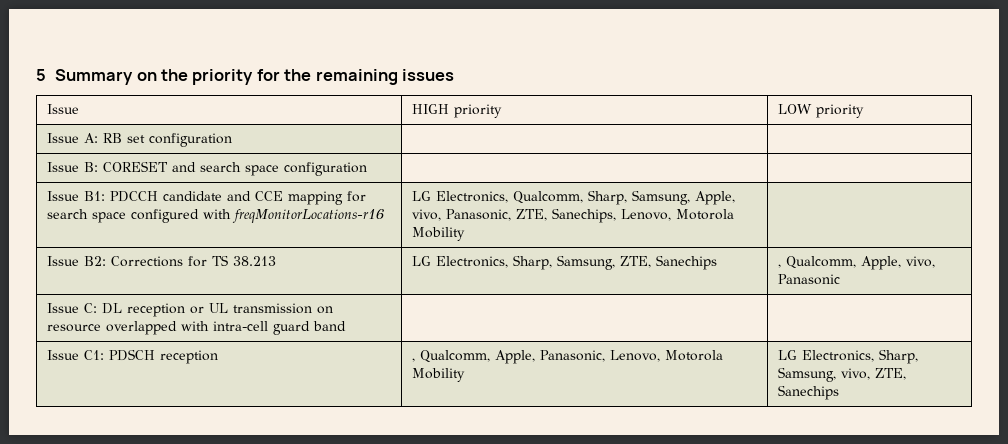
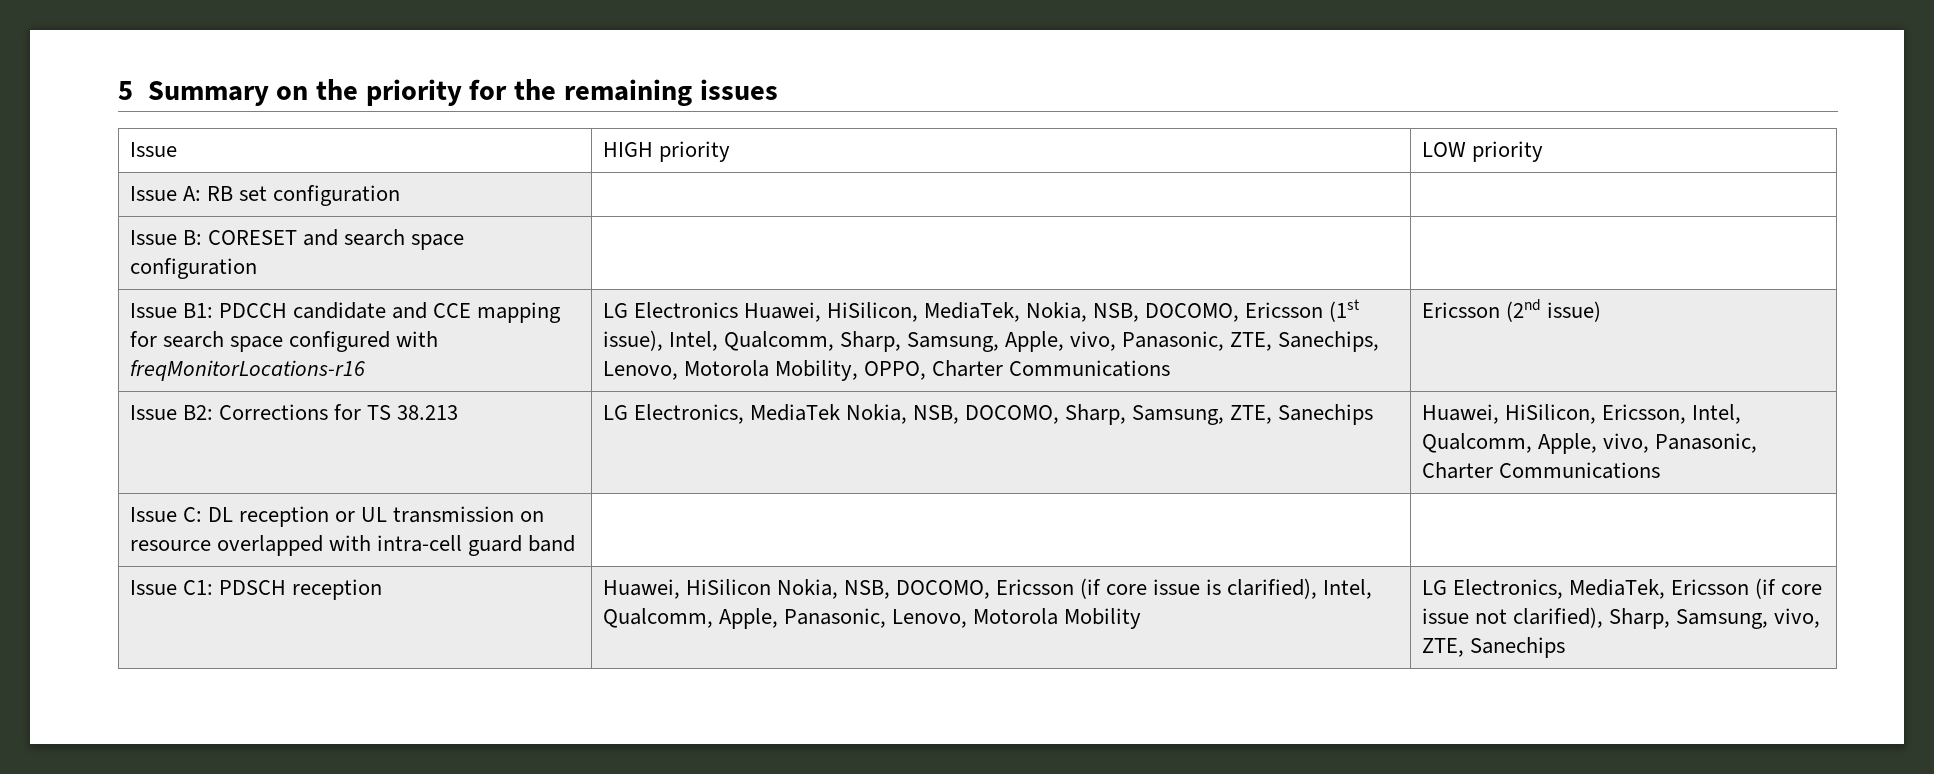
[435,191,508,203] Electronics, -> [633,299,1361,322] [602,330,718,351] Electronics Huawei, HiSilicon, MediaTek, Nokia, NSB, DOCOMO, Ericsson (1st issue), Intel,
[411,227,465,241] Mobility | -> [774,360,1171,381] [1421,299,1601,322] Mobility, OPPO, Charter Communications | Ericsson (2nd issue)
(508, 262) none -> [749,404,1060,424] MediaTek Nokia, NSB, DOCOMO,
[777,256,935,270] [777,274,840,285] , Qualcomm, Apple, vivo, Panasonic -> [1421,404,1741,424] [1421,433,1757,454] [1421,462,1660,479] Huawei, HiSilicon, Ericsson, Intel, Qualcomm, Apple, vivo, Panasonic, Charter Communications
[411,358,415,362] , -> [602,578,1373,599] Huawei, HiSilicon Nokia, NSB, DOCOMO, Ericsson (if core issue is clarified), Intel,
(874, 356) none -> [1568,578,1823,599] [1421,607,1603,628] MediaTek, Ericsson (if core issue not clarified),

